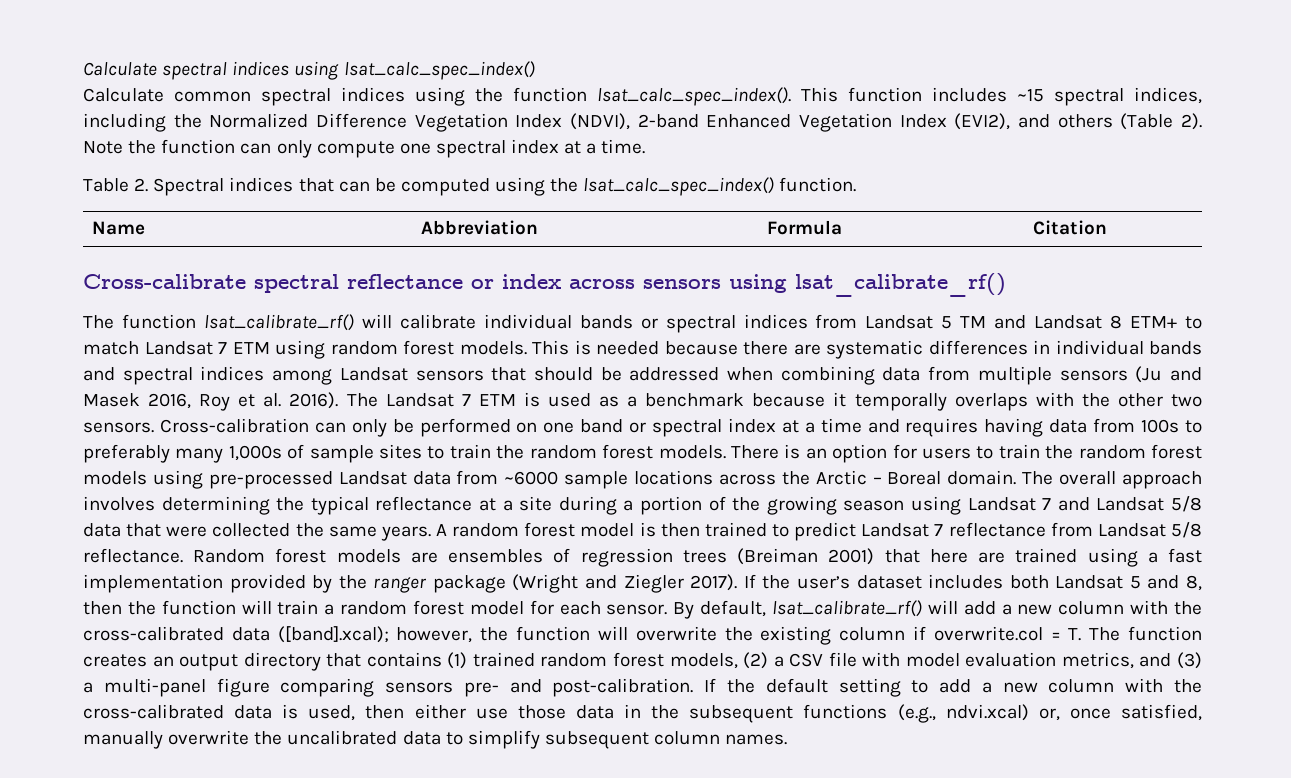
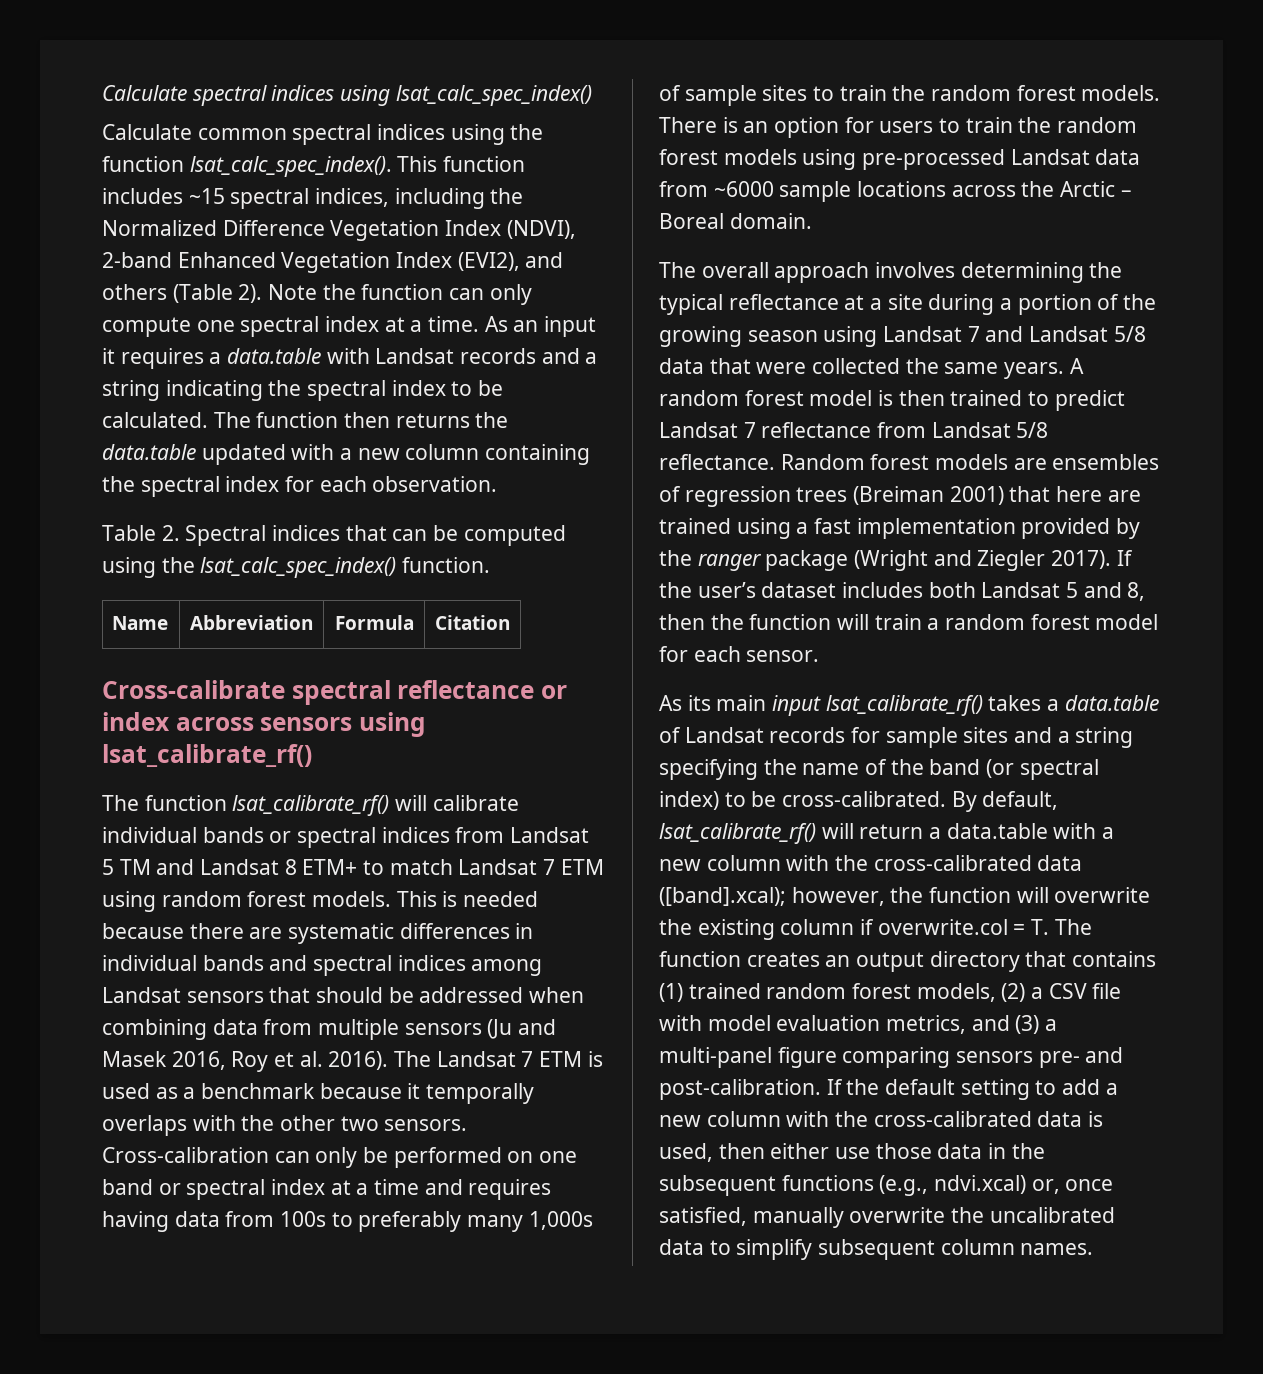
(646, 146) none -> [484,316,597,337] [102,348,598,369] [102,380,504,401] [102,412,509,428] [102,444,591,465] [102,476,498,497] As an input it requires a data.table with Landsat records and a string indicating the spectral index to be calculated. The function then returns the data.table updated with a new column containing the spectral index for each observation.
(1017, 477) none -> (812, 221) //
[673,600,996,619] By default, lsat_calibrate_rf() will add -> [659,695,1159,716] [659,727,1134,748] [659,759,1099,780] [659,791,1059,812] [659,823,1097,844] // As its main input lsat_calibrate_rf() takes a data.table of Landsat records for sample sites and a string specifying the name of the band (or spectral index) to be cross-calibrated. By default, lsat_calibrate_rf() will return a data.table with

